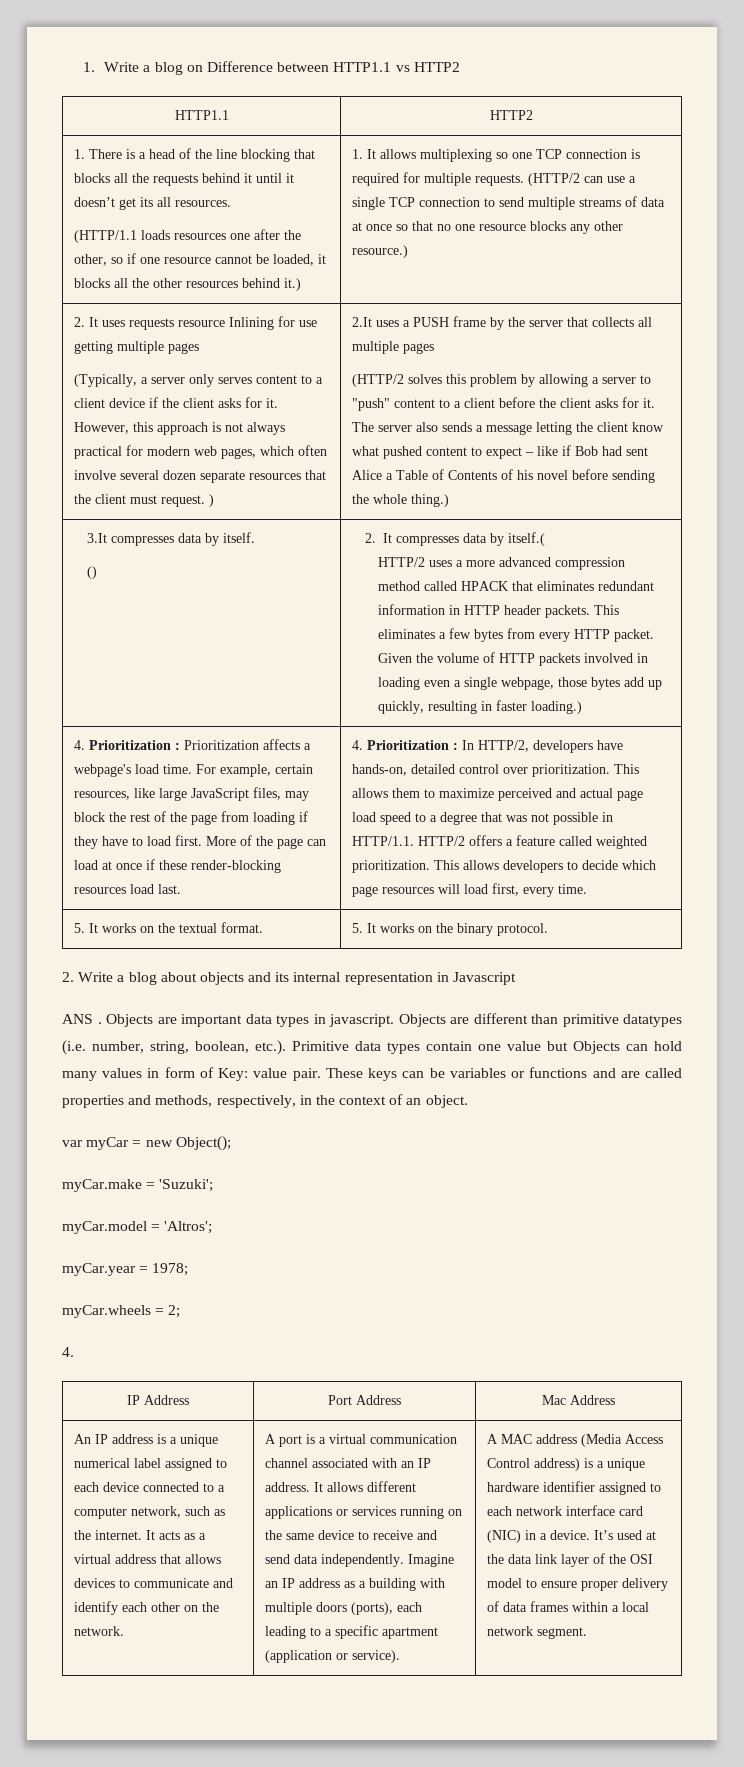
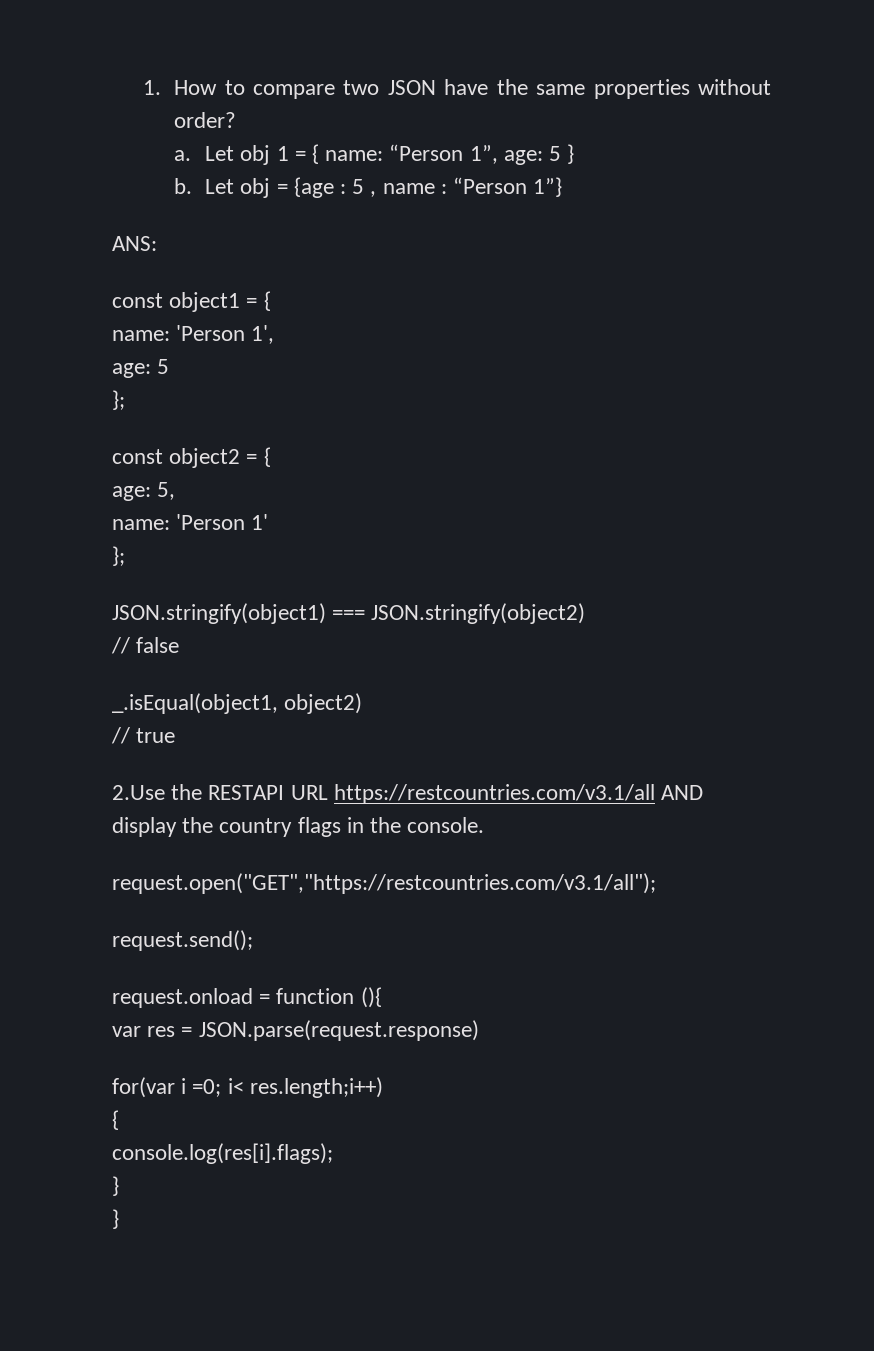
[83,61,460,75] [174,110,229,120] [489,110,533,120] [74,148,316,162] [74,173,295,186] [74,197,232,210] [74,229,302,243] [74,253,327,266] [74,278,302,291] [352,149,641,162] [352,172,637,186] [352,196,666,210] [352,221,624,234] [352,245,409,258] [74,316,318,330] [74,341,200,354] [74,374,324,387] [74,397,279,408] [74,422,286,435] [74,445,328,459] [74,470,327,483] [74,494,215,507] [352,316,653,330] [352,341,435,354] [352,374,652,387] [352,397,656,411] [352,422,665,435] [352,445,649,459] [352,469,656,483] [352,494,450,507] [86,532,255,546] [86,566,97,579] [364,532,545,546] [377,557,625,570] [377,581,654,591] [377,604,619,618] [377,628,654,642] [377,652,648,666] [377,677,662,690] [377,700,582,714] [74,739,312,750] [74,764,314,777] [74,787,310,801] [74,811,309,825] [74,835,327,849] [74,859,282,873] [74,884,182,894] [352,740,624,753] [352,764,640,777] [352,788,644,801] [352,812,614,825] [352,835,648,849] [352,860,657,873] [352,883,588,897] [74,922,264,933] [352,923,549,936] [62,972,517,985] [62,1013,682,1027] [62,1040,682,1055] [62,1067,683,1081] [62,1094,468,1108] [62,1136,231,1151] [62,1179,214,1192] [62,1221,213,1234] [62,1263,189,1276] [62,1305,181,1318] [62,1347,74,1357] [127,1395,189,1405] [328,1395,401,1405] [542,1395,615,1405] [74,1434,219,1447] [74,1458,228,1471] [74,1482,226,1492] [74,1506,226,1519] [74,1530,207,1540] [74,1554,222,1564] [74,1578,234,1588] [74,1601,220,1615] [74,1626,125,1636] [265,1434,458,1447] [265,1458,432,1468] [265,1481,417,1492] [265,1506,463,1519] [265,1530,438,1540] [265,1554,455,1567] [265,1578,446,1591] [265,1602,423,1615] [265,1625,439,1639] [265,1650,401,1663] [487,1434,664,1447] [487,1458,646,1471] [487,1481,662,1495] [487,1505,644,1516] [487,1530,657,1543] [487,1553,654,1567] [487,1578,669,1591] [487,1601,650,1612] [487,1626,588,1639] 1. Write a blog on Difference between HTTP1.1 vs HTTP2 // HTTP1.1 | HTTP2 // 1. There is a head of the line blocking that blocks all the requests behind it until it doesn’t get its all resources. // (HTTP/1.1 loads resources one after the other, so if one resource cannot be loaded, it blocks all the other resources behind it.) | 1. It allows multiplexing so one TCP connection is required for multiple requests. (HTTP/2 can use a single TCP connection to send multiple streams of data at once so that no one resource blocks any other resource.) // 2. It uses requests resource Inlining for use getting multiple pages // (Typically, a server only serves content to a client device if the client asks for it. However, this approach is not always practical for modern web pages, which often involve several dozen separate resources that the client must request. ) | 2.It uses a PUSH frame by the server that collects all multiple pages // (HTTP/2 solves this problem by allowing a server to "push" content to a client before the client asks for it. The server also sends a message letting the client know what pushed content to expect – like if Bob had sent Alice a Table of Contents of his novel before sending the whole thing.) // 3.It compresses data by itself. // () | 2. It compresses data by itself.( // HTTP/2 uses a more advanced compression method called HPACK that eliminates redundant information in HTTP header packets. This eliminates a few bytes from every HTTP packet. Given the volume of HTTP packets involved in loading even a single webpage, those bytes add up quickly, resulting in faster loading.) // 4. Prioritization : Prioritization affects a webpage's load time. For example, certain resources, like large JavaScript files, may block the rest of the page from loading if they have to load first. More of the page can load at once if these render-blocking resources load last. | 4. Prioritization : In HTTP/2, developers have hands-on, detailed control over prioritization. This allows them to maximize perceived and actual page load speed to a degree that was not possible in HTTP/1.1. HTTP/2 offers a feature called weighted prioritization. This allows developers to decide which page resources will load first, every time. // 5. It works on the textual format. | 5. It works on the binary protocol. // 2. Write a blog about objects and its internal representation in Javascript // ANS . Objects are important data types in javascript. Objects are different than primitive datatypes (i.e. number, string, boolean, etc.). Primitive data types contain one value but Objects can hold many values in form of Key: value pair. These keys can be variables or functions and are called properties and methods, respectively, in the context of an object. // var myCar = new Object(); // myCar.make = 'Suzuki'; // myCar.model = 'Altros'; // myCar.year = 1978; // myCar.wheels = 2; // 4. // IP Address | Port Address | Mac Address // An IP address is a unique numerical label assigned to each device connected to a computer network, such as the internet. It acts as a virtual address that allows devices to communicate and identify each other on the network. | A port is a virtual communication channel associated with an IP address. It allows different applications or services running on the same device to receive and send data independently. Imagine an IP address as a building with multiple doors (ports), each leading to a specific apartment (application or service). | A MAC address (Media Access Control address) is a unique hardware identifier assigned to each network interface card (NIC) in a device. It’s used at the data link layer of the OSI model to ensure proper delivery of data frames within a local network segment. -> [143,79,772,99] [174,112,237,128] [174,144,575,165] [174,177,563,198] [112,236,157,251] [112,291,271,312] [112,325,275,344] [112,359,170,378] [112,390,125,410] [112,447,271,468] [112,482,176,501] [112,514,269,530] [112,546,125,566] [112,603,586,624] [111,637,180,654] [112,693,363,714] [111,727,176,744] [112,784,704,804] [112,817,485,837] [112,873,656,894] [112,930,253,951] [112,987,382,1008] [112,1020,479,1041] [112,1077,383,1098] [112,1110,119,1130] [112,1143,333,1164] [112,1176,119,1196] [112,1209,119,1229] 1. How to compare two JSON have the same properties without order? // a. Let obj 1 = { name: “Person 1”, age: 5 } // b. Let obj = {age : 5 , name : “Person 1”} // ANS: // const object1 = { // name: 'Person 1', // age: 5 // }; // const object2 = { // age: 5, // name: 'Person 1' // }; // JSON.stringify(object1) === JSON.stringify(object2) // // false // _.isEqual(object1, object2) // // true // 2.Use the RESTAPI URL https://restcountries.com/v3.1/all AND display the country flags in the console. // request.open("GET","https://restcountries.com/v3.1/all"); // request.send(); // request.onload = function (){ // var res = JSON.parse(request.response) // for(var i =0; i< res.length;i++) // { // console.log(res[i].flags); // } // }

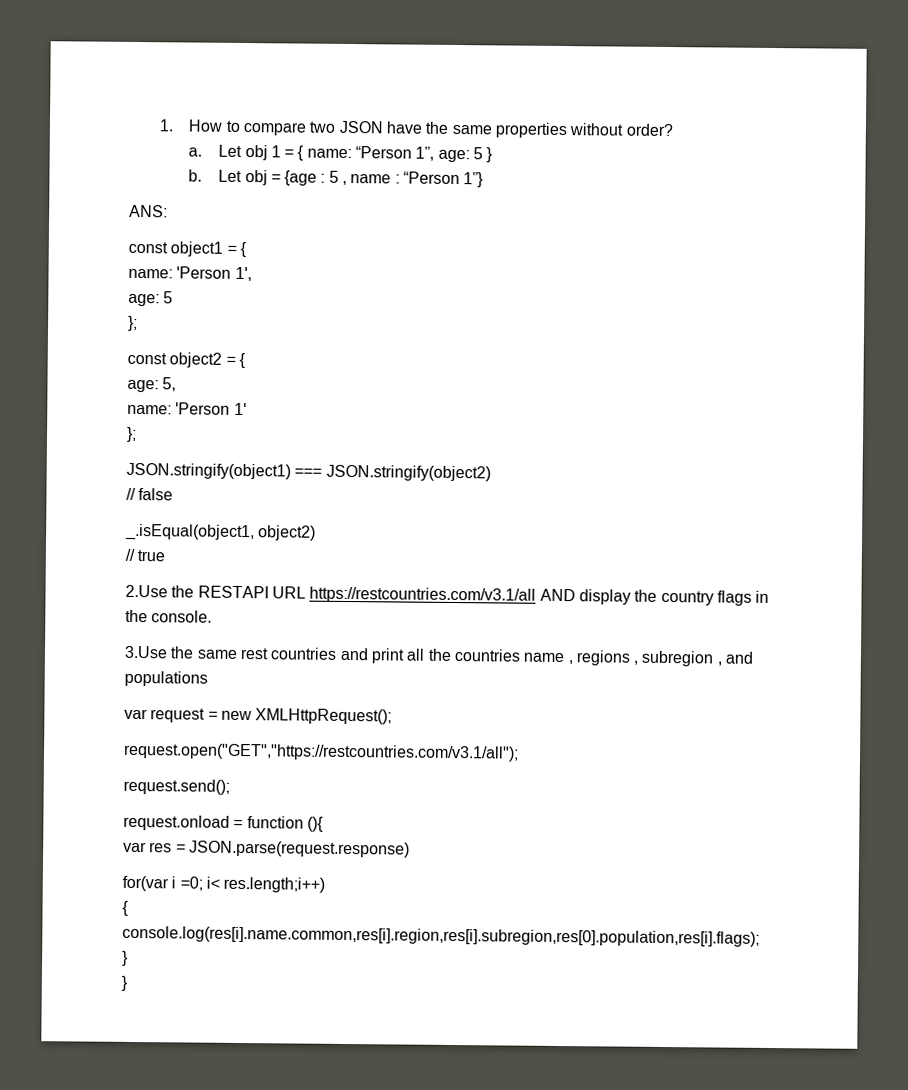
(485, 825) none -> [124,645,755,667] [124,670,208,687] [124,708,393,725] // 3.Use the same rest countries and print all the countries name , regions , subregion , and populations // var request = new XMLHttpRequest();
[112,1143,333,1164] console.log(res[i].flags); -> [122,925,760,947] console.log(res[i].name.common,res[i].region,res[i].subregion,res[0].population,res[i].flags);

